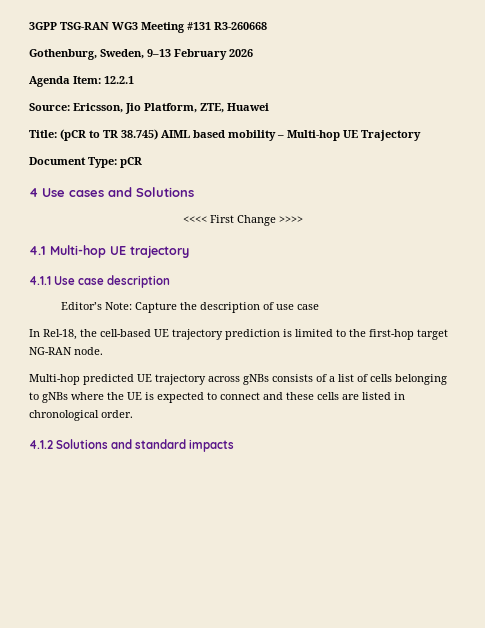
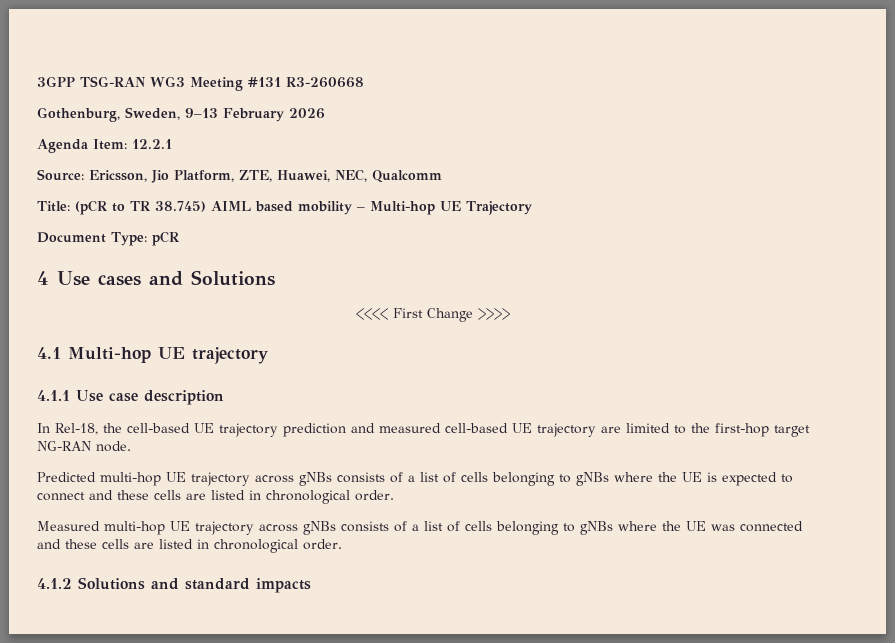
[227,103,269,111] Huawei -> [277,169,442,183] Huawei, NEC, Qualcomm
[61,302,320,313] // Editor’s Note: Capture the description of use case -> (224, 397) none
[283,329,292,337] is -> [351,423,621,437] and measured cell-based UE trajectory are
[29,374,134,385] Multi-hop predicted -> [37,472,161,486] Predicted multi-hop
(133, 414) none -> [37,521,803,535] [37,539,342,553] // Measured multi-hop UE trajectory across gNBs consists of a list of cells belonging to gNBs where the UE was connected and these cells are listed in chronological order.

